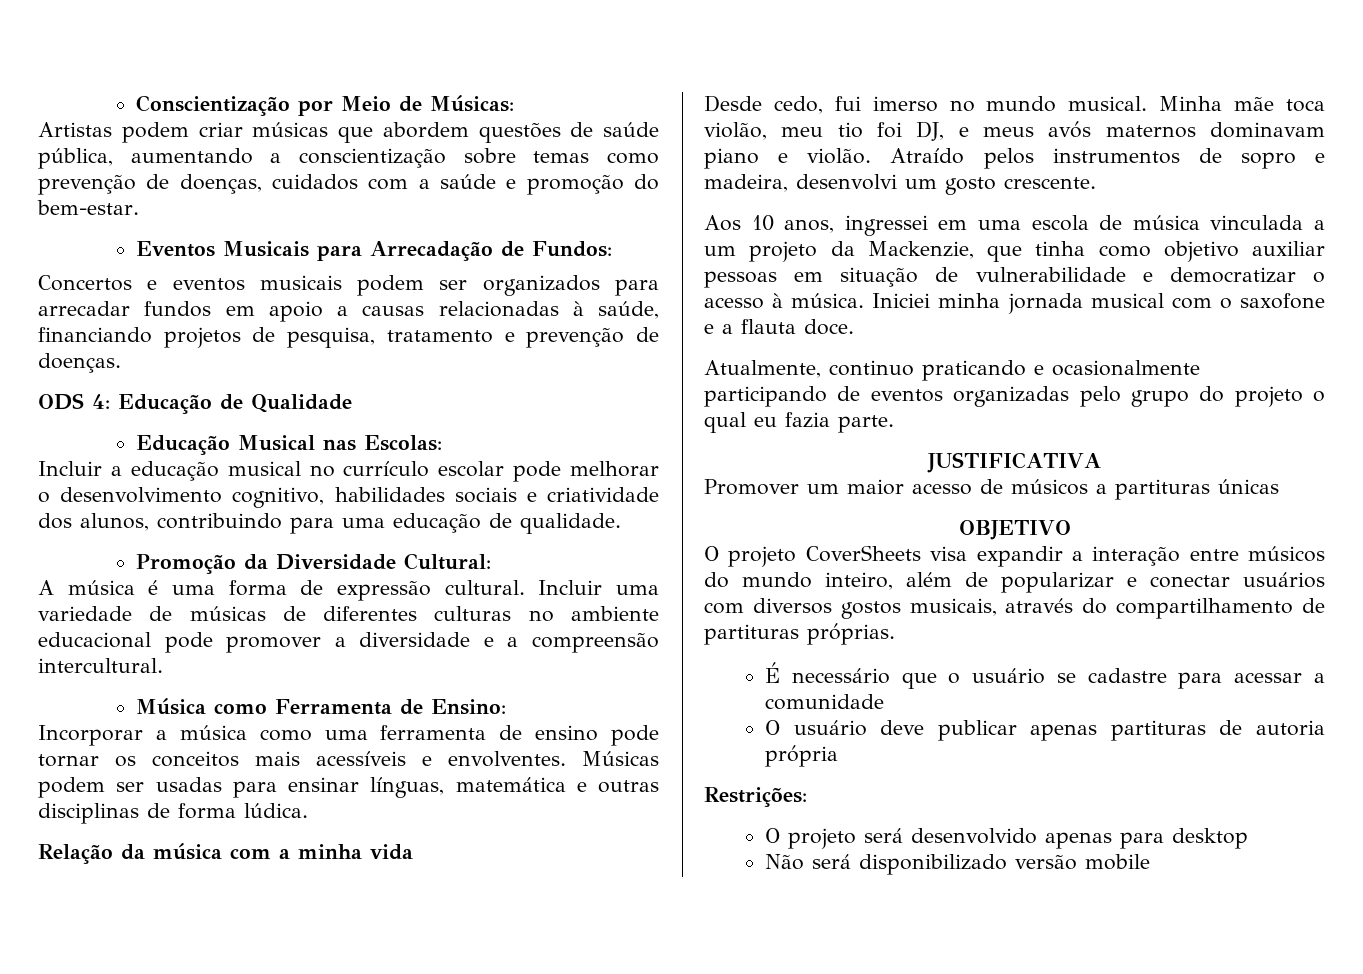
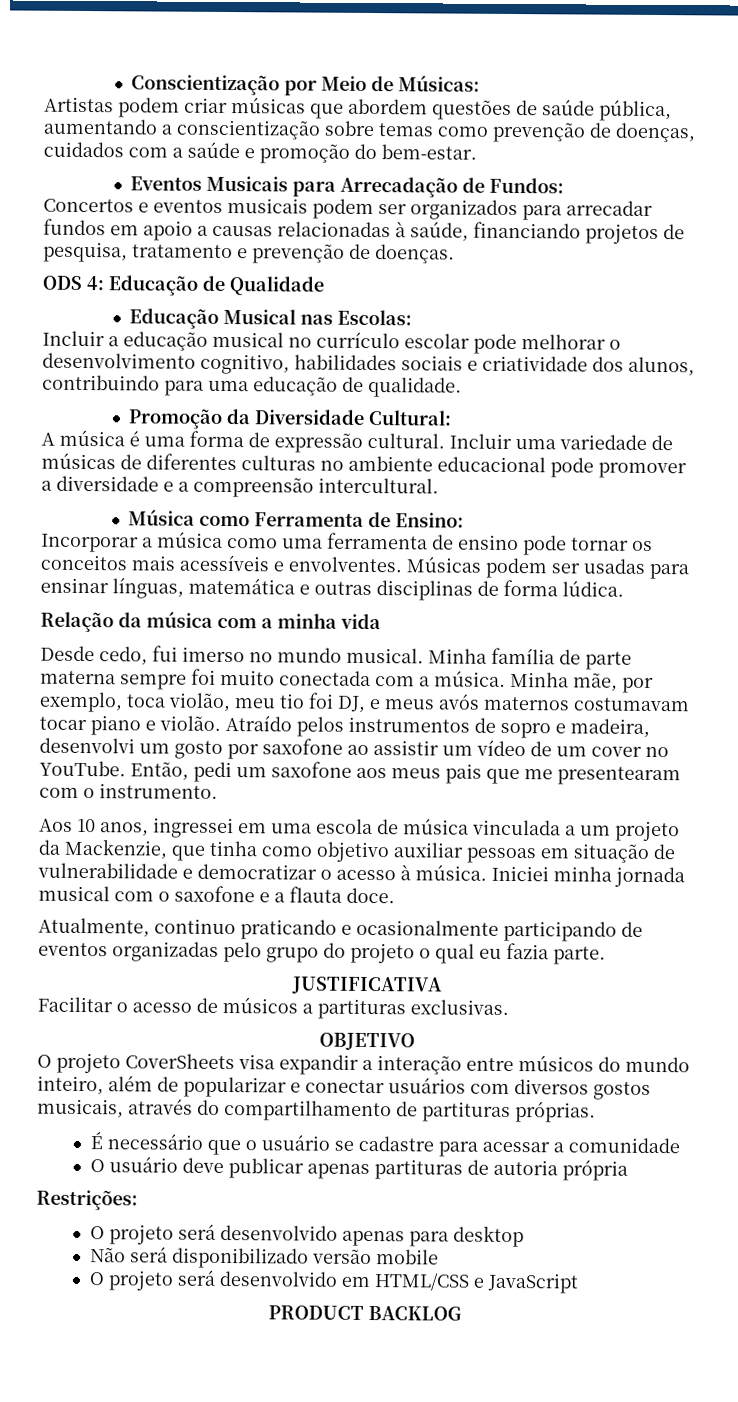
[1234,97,1275,111] mãe -> [491,647,632,670] [40,668,654,693] [39,691,123,713] família de parte materna sempre foi muito conectada com a música. Minha mãe, por exemplo,
[1210,122,1325,138] dominavam -> [573,697,690,712] [39,716,87,731] costumavam tocar
[1004,177,1096,189] crescente. -> [227,738,669,760] [39,760,681,786] [39,783,218,799] por saxofone ao assistir um vídeo de um cover no YouTube. Então, pedi um saxofone aos meus pais que me presentearam com o instrumento.
[704,479,904,495] Promover um maior -> [37,996,128,1013] Facilitar o
[1218,479,1279,494] únicas -> [410,999,509,1015] exclusivas.
(1150, 862) none -> [88,1269,579,1294] [267,1305,462,1321] // O projeto será desenvolvido em HTML/CSS e JavaScript // PRODUCT BACKLOG

